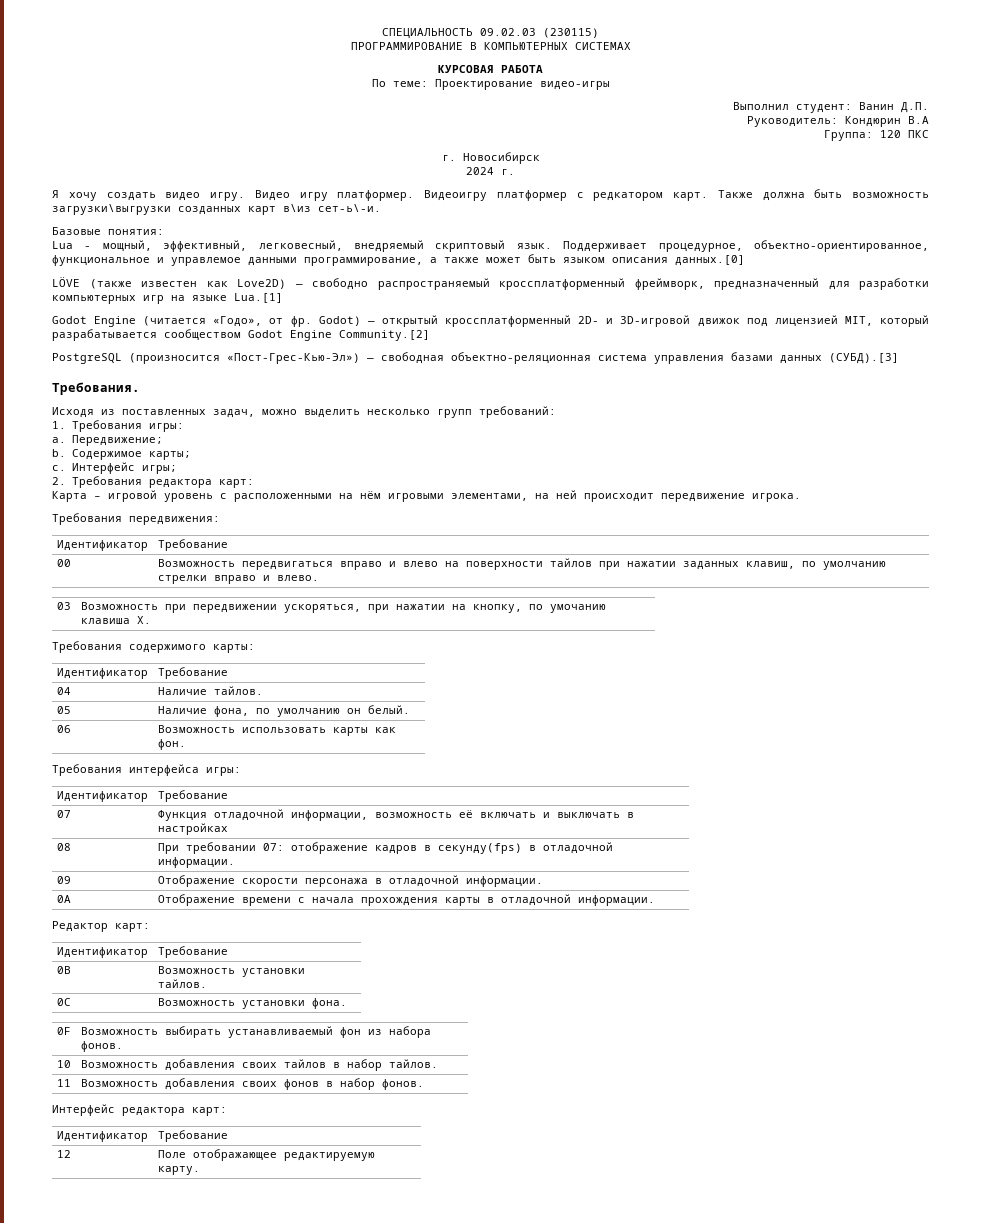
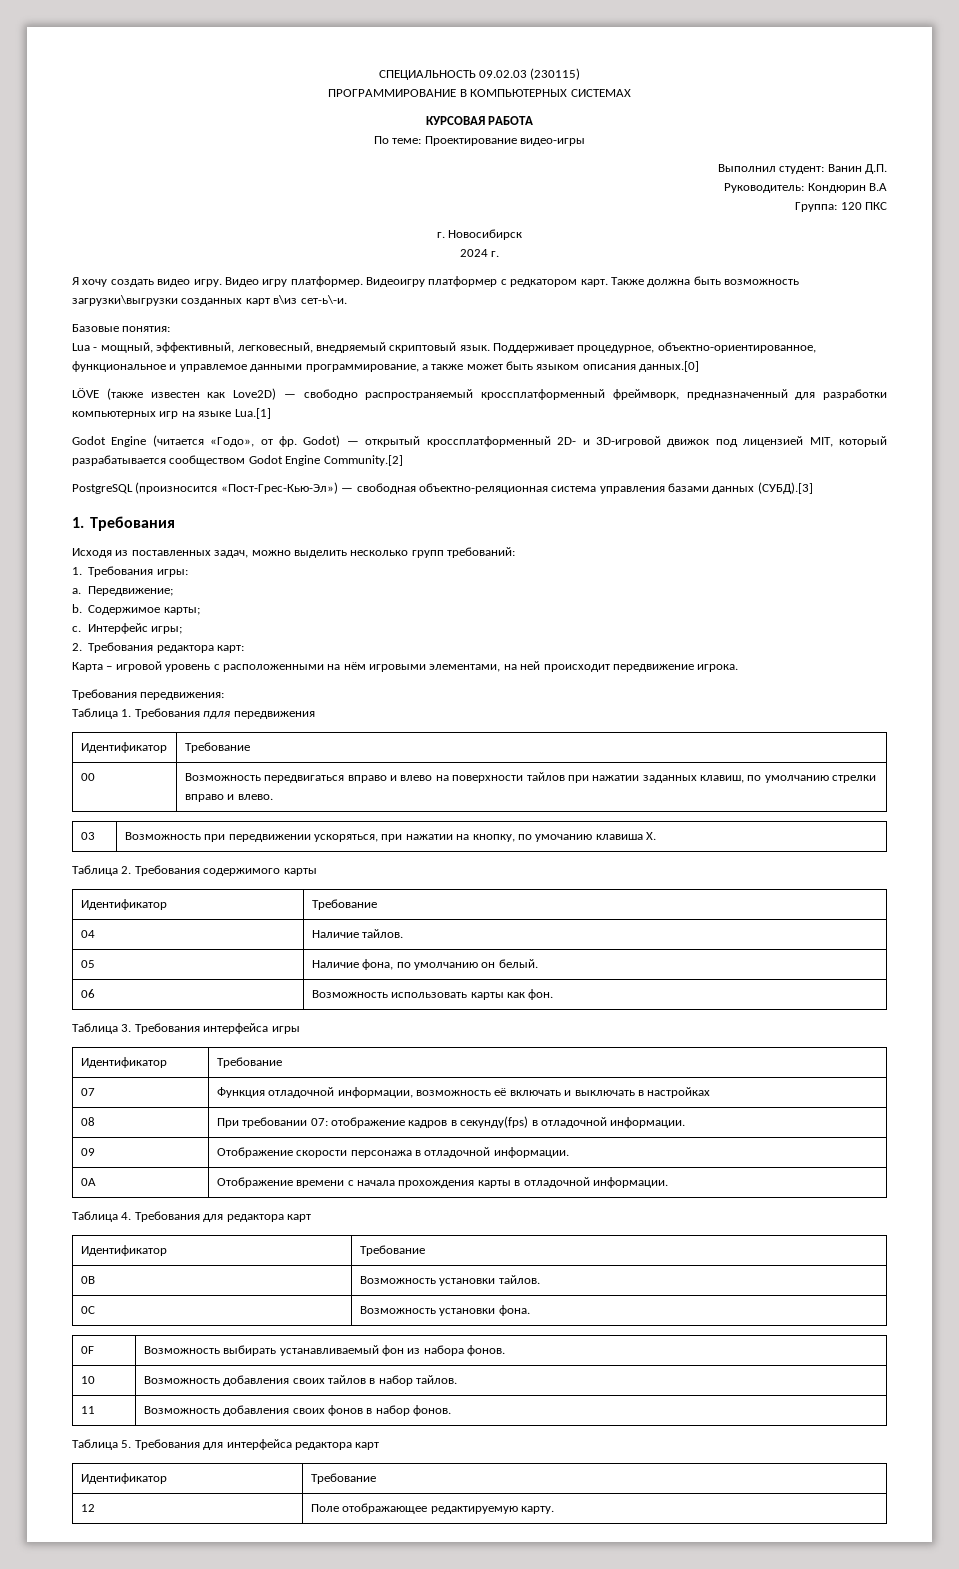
[52,382,140,395] Требования. -> [72,516,176,531] 1. Требования
(220, 520) none -> [72,708,315,719] // Таблица 1. Требования пдля передвижения
(151, 620) none -> [72,865,132,876] Таблица 2.
[213,644,255,653] карты: -> [283,868,317,876] карты
(186, 744) none -> [72,1023,132,1034] Таблица 3.
[206,767,241,776] игры: -> [271,1026,300,1034] игры
[52,921,150,932] Редактор карт: -> [72,1211,311,1222] Таблица 4. Требования для редактора карт
[52,1104,227,1116] Интерфейс редактора карт: -> [72,1439,380,1450] Таблица 5. Требования для интерфейса редактора карт

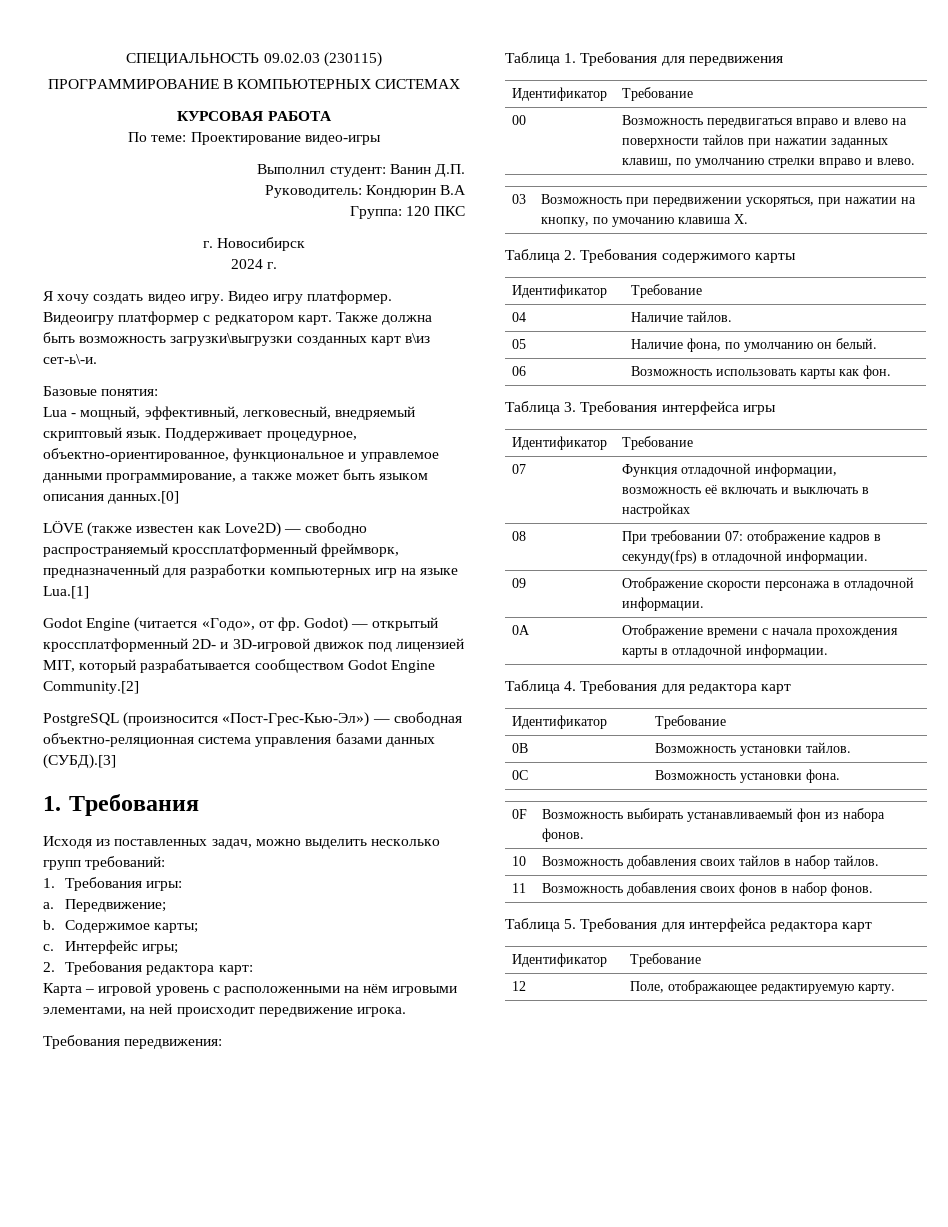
[203,711,231,719] пдля -> [661,56,685,66] для
[310,1504,339,1512] Поле -> [630,981,665,993] Поле,

